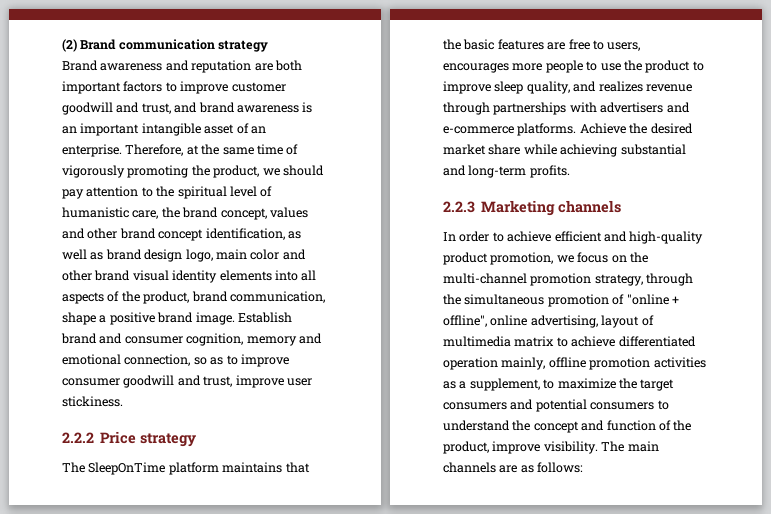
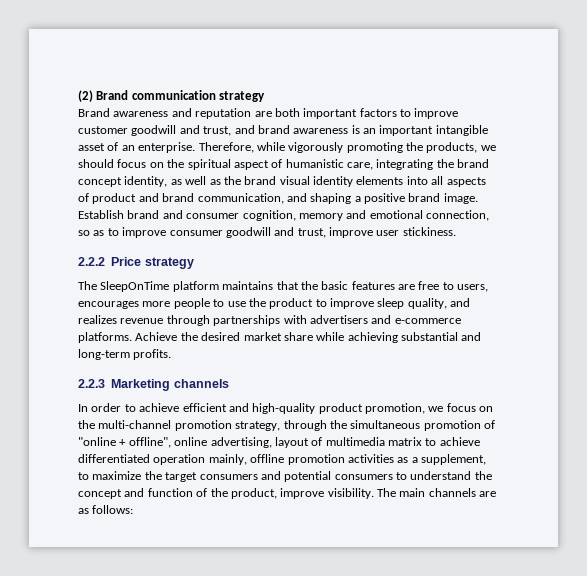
[186,144,299,155] at the same time of -> [256,142,285,151] while
[213,165,260,178] product, -> [426,142,478,153] products,
[62,186,153,199] pay attention to -> [117,159,164,168] focus on
[229,186,257,197] level -> [233,160,269,170] aspect
[161,207,308,220] [62,228,301,241] [62,249,306,262] [62,270,92,281] the brand concept, values and other brand concept identification, as well as brand design logo, main color and other -> [376,159,490,170] [78,176,241,187] integrating the brand concept identity, as well as the
[121,291,325,304] [62,312,96,325] the product, brand communication, shape -> [92,193,352,204] product and brand communication, and shaping

